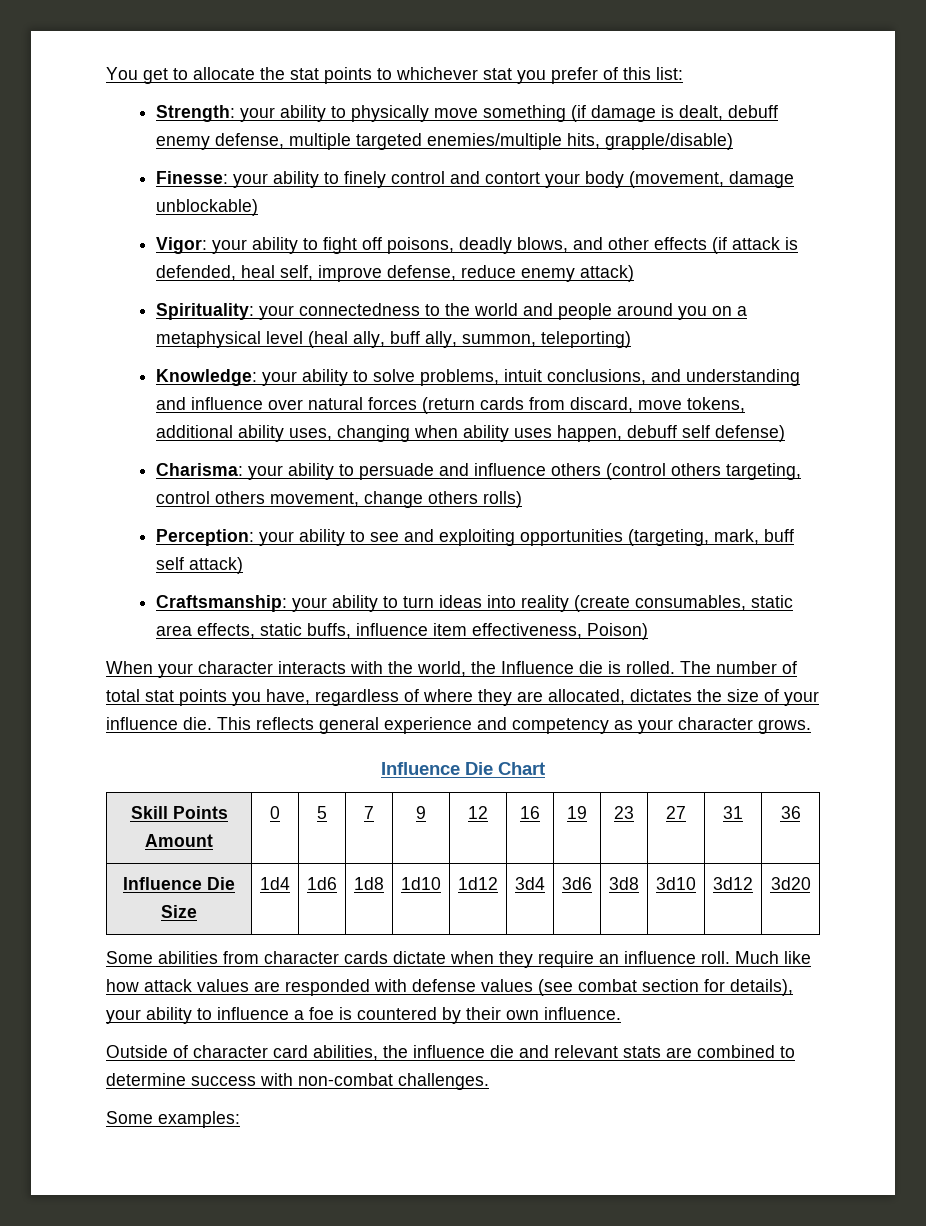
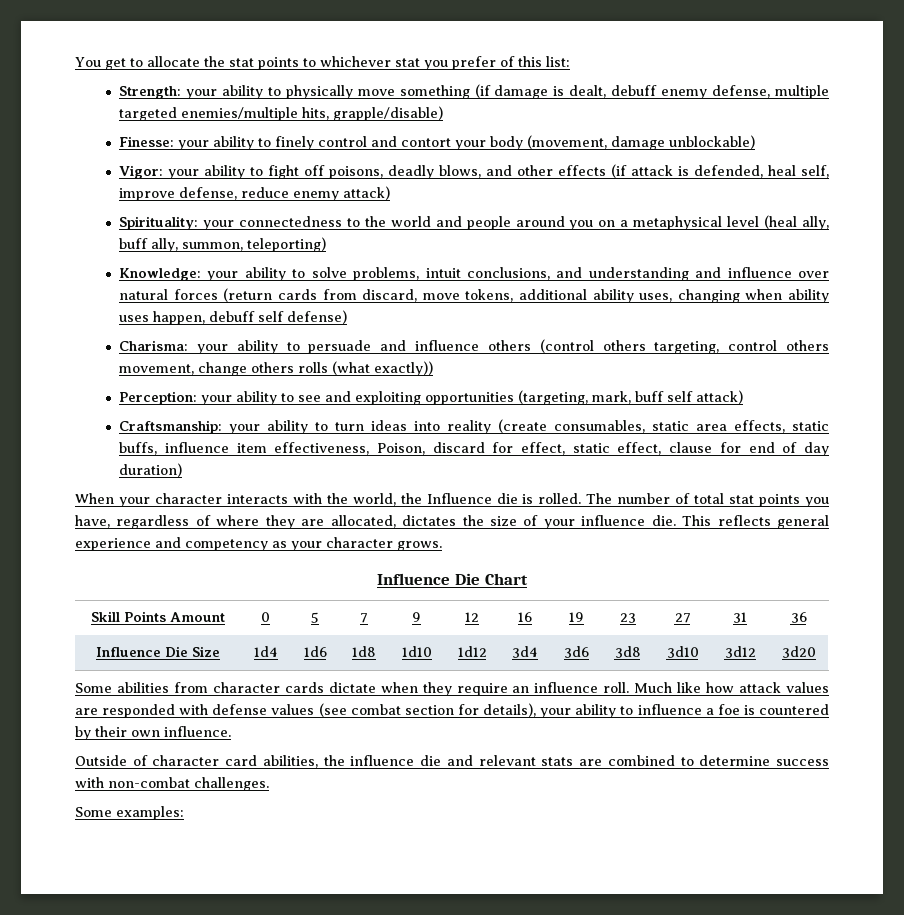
[482,491,522,508] rolls) -> [298,361,434,376] rolls (what exactly))
[586,623,648,640] Poison) -> [376,442,830,456] [119,463,183,477] Poison, discard for effect, static effect, clause for end of day duration)

